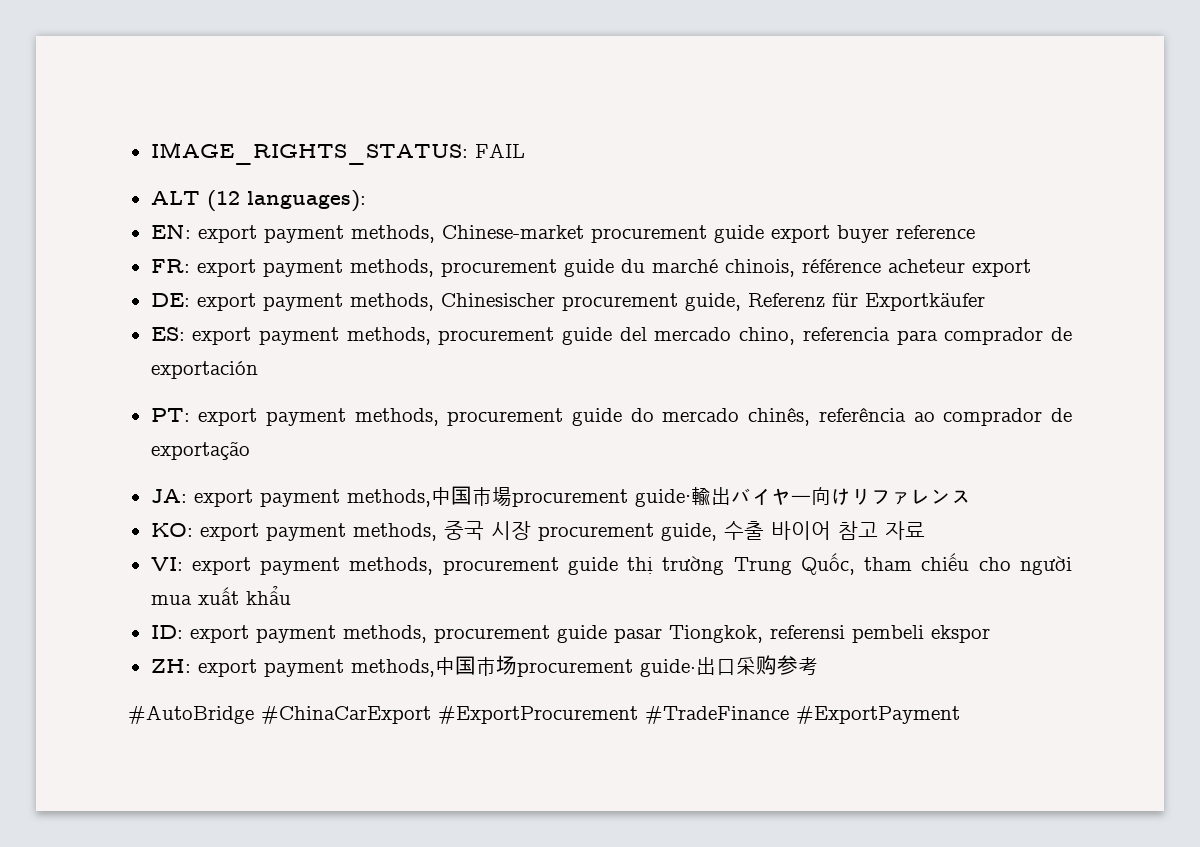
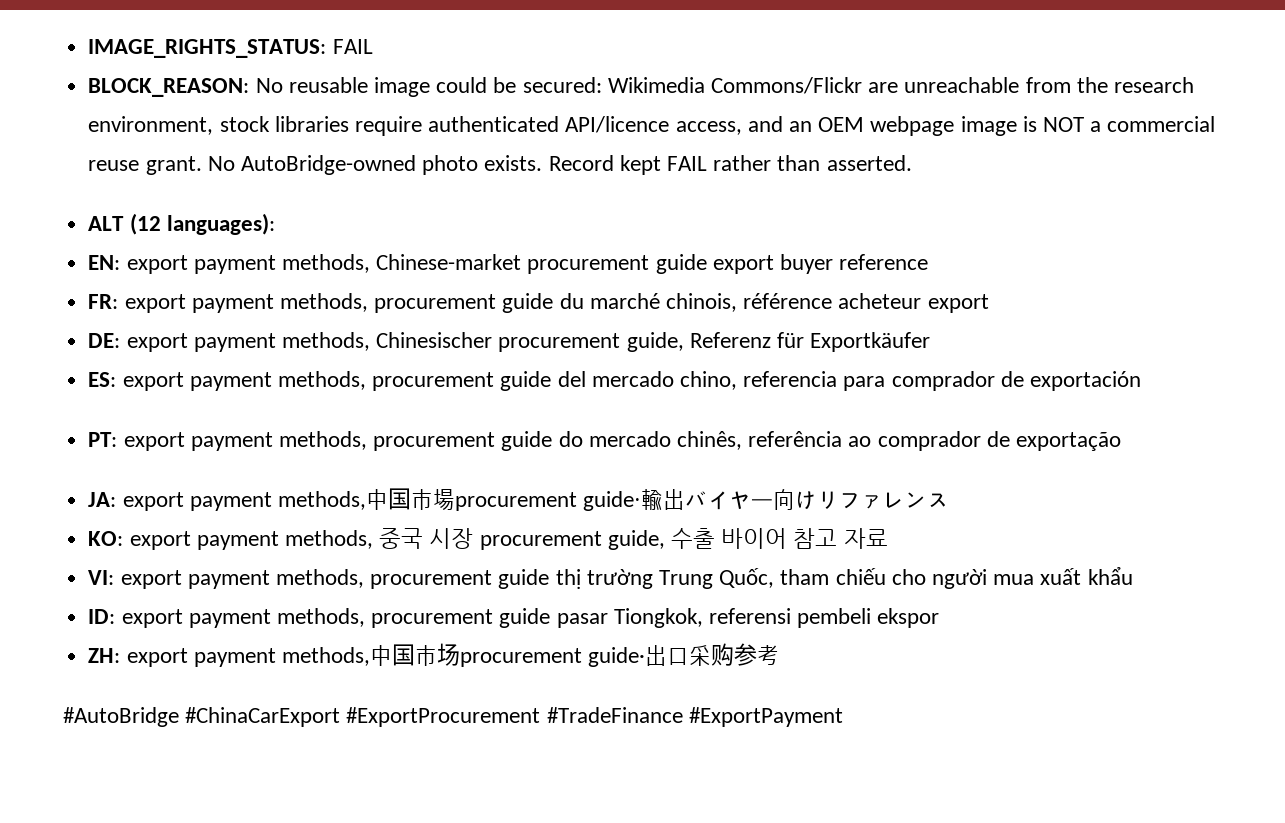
(525, 150) none -> [88,77,1195,97] [88,116,1216,136] [88,155,912,175] // BLOCK_REASON: No reusable image could be secured: Wikimedia Commons/Flickr are unreachable from the research environment, stock libraries require authenticated API/licence access, and an OEM webpage image is NOT a commercial reuse grant. No AutoBridge-owned photo exists. Record kept FAIL rather than asserted.

